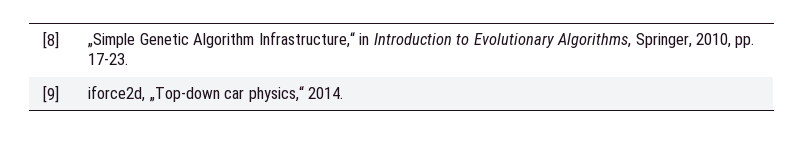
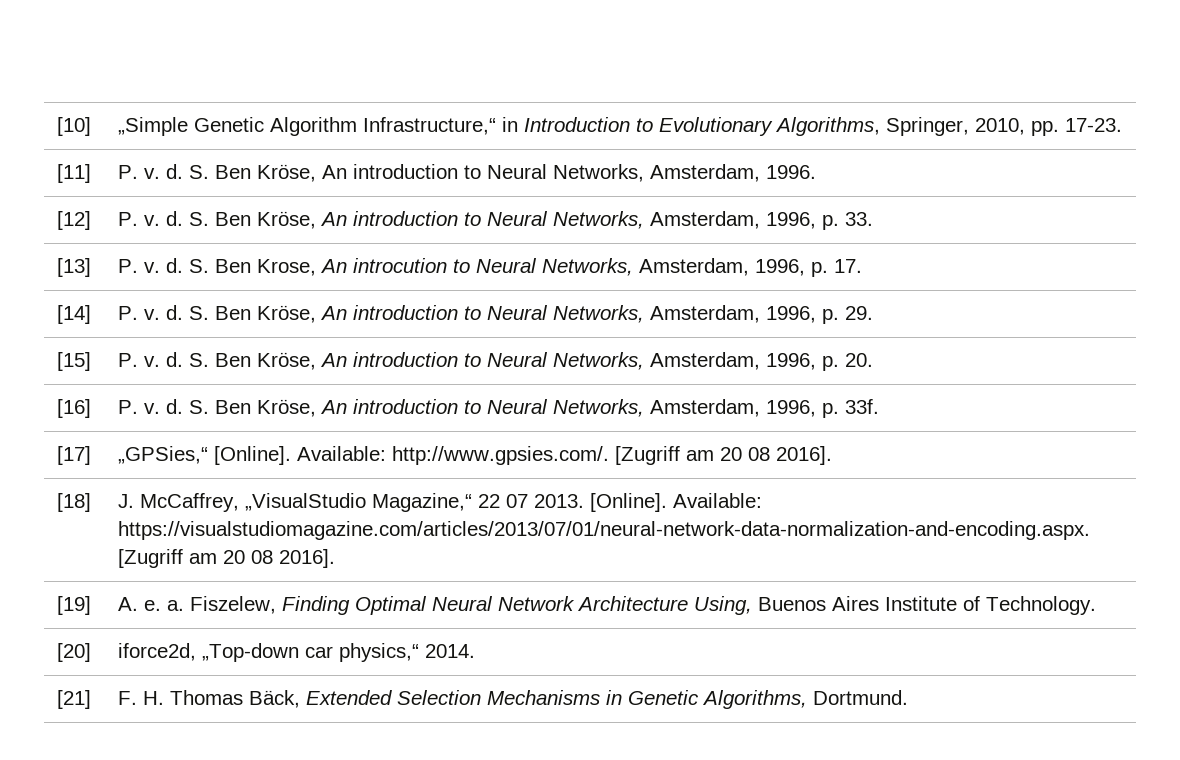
[43,31,60,49] [8] -> [57,117,92,136] [10]
[43,85,60,103] [9] -> [57,164,92,183] [118,164,817,182] [57,211,92,230] [118,211,874,230] [57,258,92,277] [118,258,863,277] [57,305,92,324] [118,305,874,324] [57,352,92,371] [118,352,874,371] [57,399,92,418] [118,399,880,418] [57,446,92,465] [118,446,833,465] [57,493,92,512] [118,493,763,512] [118,521,1091,540] [118,549,336,568] [57,596,92,615] [118,596,1097,615] [57,643,92,662] [11] | P. v. d. S. Ben Kröse, An introduction to Neural Networks, Amsterdam, 1996. // [12] | P. v. d. S. Ben Kröse, An introduction to Neural Networks, Amsterdam, 1996, p. 33. // [13] | P. v. d. S. Ben Krose, An introcution to Neural Networks, Amsterdam, 1996, p. 17. // [14] | P. v. d. S. Ben Kröse, An introduction to Neural Networks, Amsterdam, 1996, p. 29. // [15] | P. v. d. S. Ben Kröse, An introduction to Neural Networks, Amsterdam, 1996, p. 20. // [16] | P. v. d. S. Ben Kröse, An introduction to Neural Networks, Amsterdam, 1996, p. 33f. // [17] | „GPSies,“ [Online]. Available: http://www.gpsies.com/. [Zugriff am 20 08 2016]. // [18] | J. McCaffrey, „VisualStudio Magazine,“ 22 07 2013. [Online]. Available: https://visualstudiomagazine.com/articles/2013/07/01/neural-network-data-normalization-and-encoding.aspx. [Zugriff am 20 08 2016]. // [19] | A. e. a. Fiszelew, Finding Optimal Neural Network Architecture Using, Buenos Aires Institute of Technology. // [20]
(344, 93) none -> [57,690,92,709] [118,690,909,709] // [21] | F. H. Thomas Bäck, Extended Selection Mechanisms in Genetic Algorithms, Dortmund.

